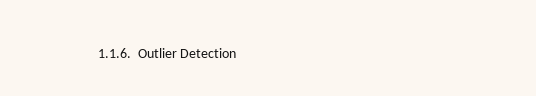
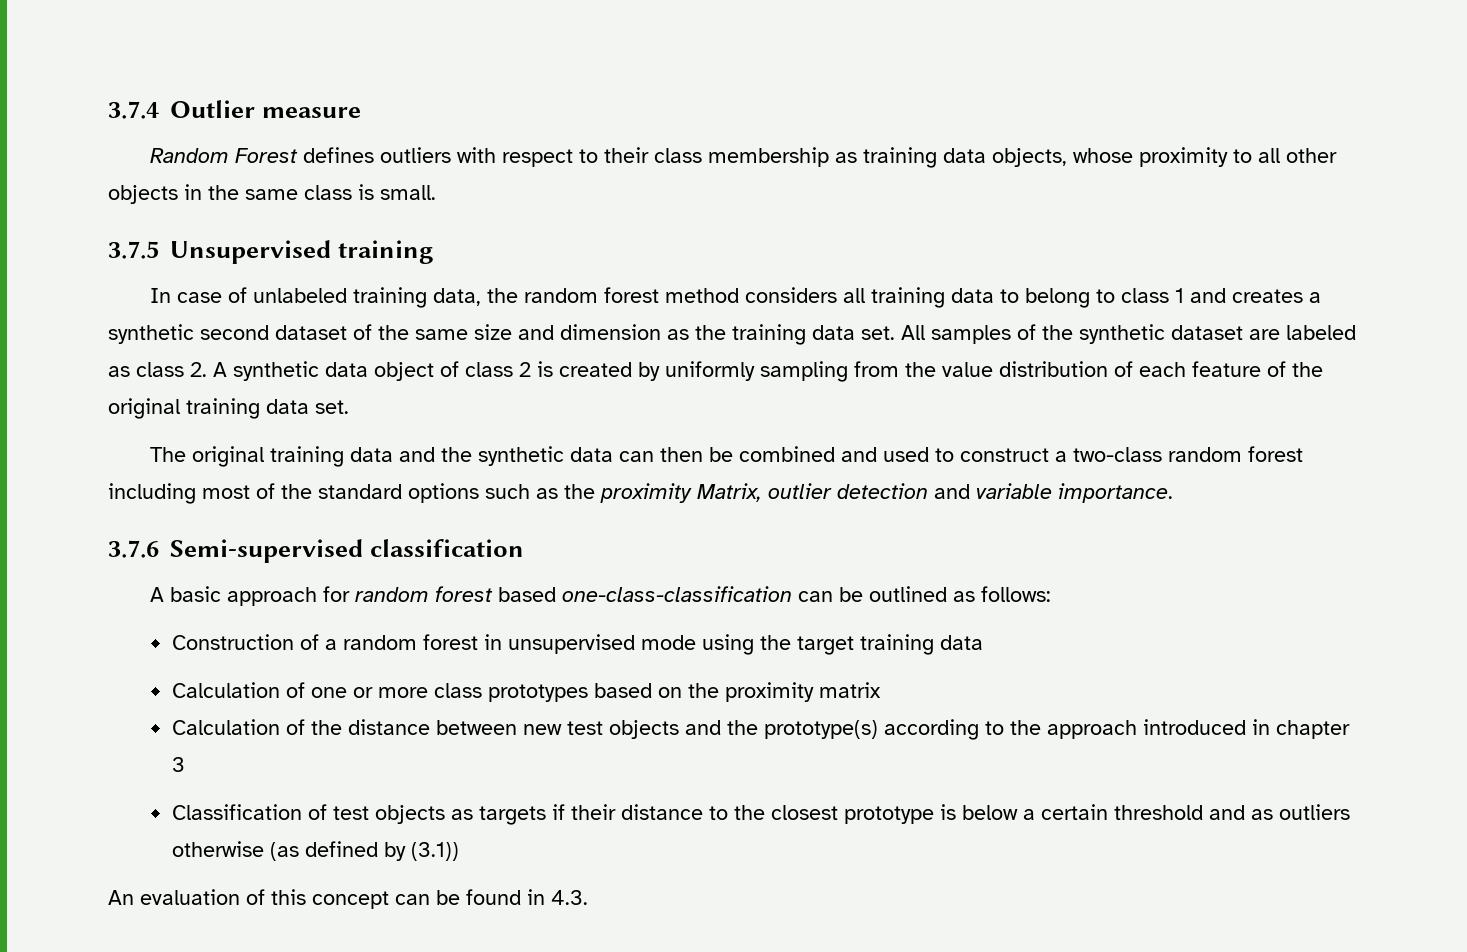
[97,48,237,58] 1.1.6. Outlier Detection -> [108,100,362,119] [149,147,1337,168] [108,184,436,204] [108,240,435,264] [149,287,1321,308] [108,324,1356,345] [108,361,1323,382] [108,398,349,419] [149,446,1303,467] [108,483,1173,504] [108,539,525,563] [149,586,1051,606] [171,634,983,655] [171,682,881,702] [171,719,1350,740] [171,757,185,772] [171,804,1350,825] [171,841,459,861] [108,889,588,909] 3.7.4 Outlier measure // Random Forest defines outliers with respect to their class membership as training data objects, whose proximity to all other objects in the same class is small. // 3.7.5 Unsupervised training // In case of unlabeled training data, the random forest method considers all training data to belong to class 1 and creates a synthetic second dataset of the same size and dimension as the training data set. All samples of the synthetic dataset are labeled as class 2. A synthetic data object of class 2 is created by uniformly sampling from the value distribution of each feature of the original training data set. // The original training data and the synthetic data can then be combined and used to construct a two-class random forest including most of the standard options such as the proximity Matrix, outlier detection and variable importance. // 3.7.6 Semi-supervised classification // A basic approach for random forest based one-class-classification can be outlined as follows: // Construction of a random forest in unsupervised mode using the target training data // Calculation of one or more class prototypes based on the proximity matrix // Calculation of the distance between new test objects and the prototype(s) according to the approach introduced in chapter 3 // Classification of test objects as targets if their distance to the closest prototype is below a certain threshold and as outliers otherwise (as defined by (3.1)) // An evaluation of this concept can be found in 4.3.

